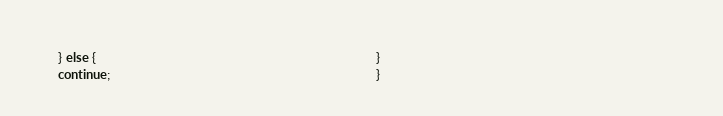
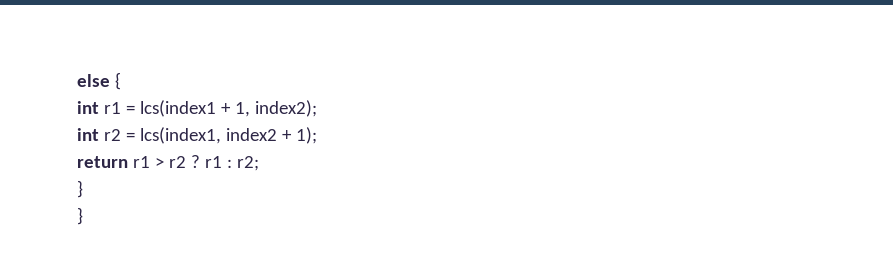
[58,52,62,64] } -> (77, 80) none
[58,69,110,81] continue; -> [77,100,317,117] [77,127,317,144] [77,155,259,171] int r1 = lcs(index1 + 1, index2); // int r2 = lcs(index1, index2 + 1); // return r1 > r2 ? r1 : r2;

